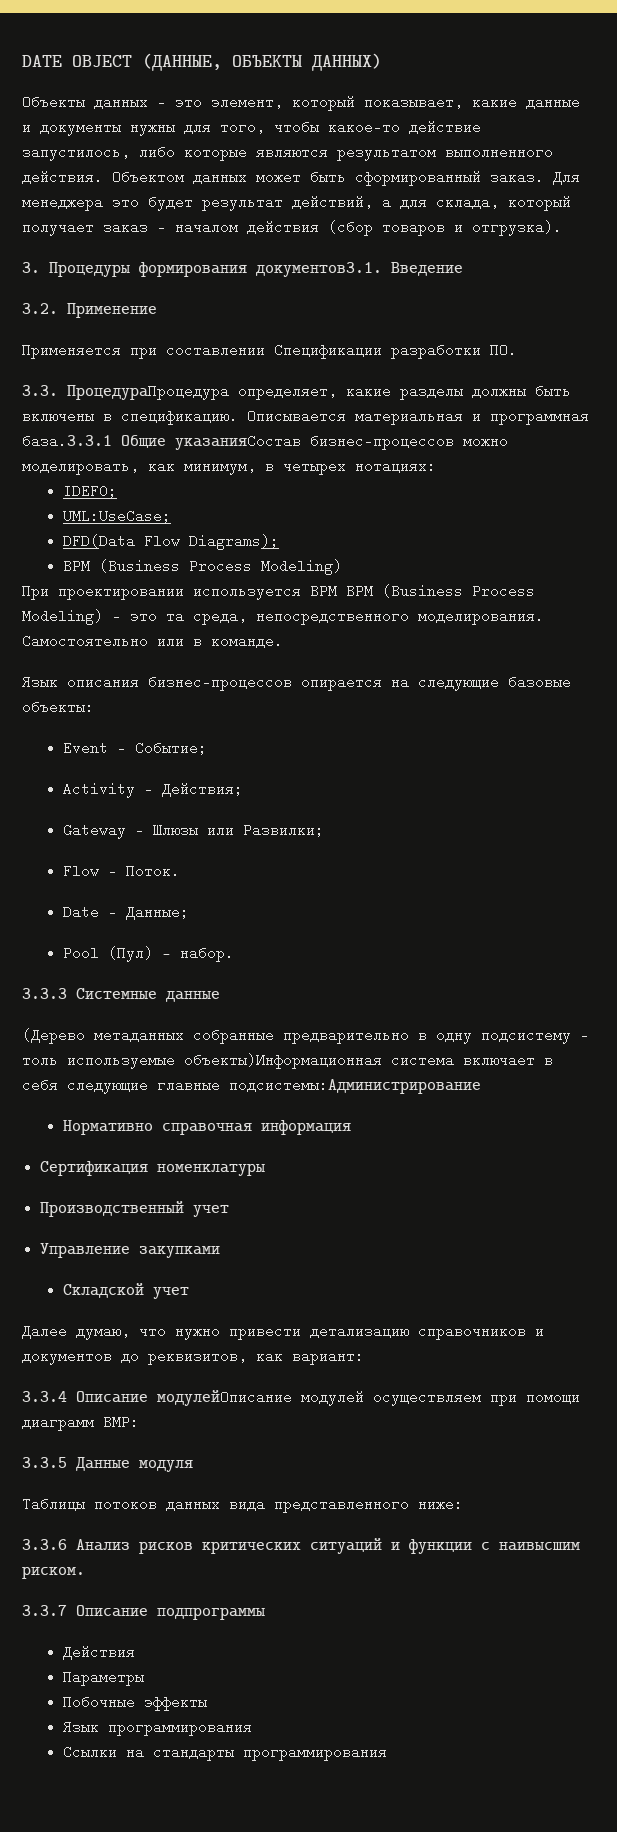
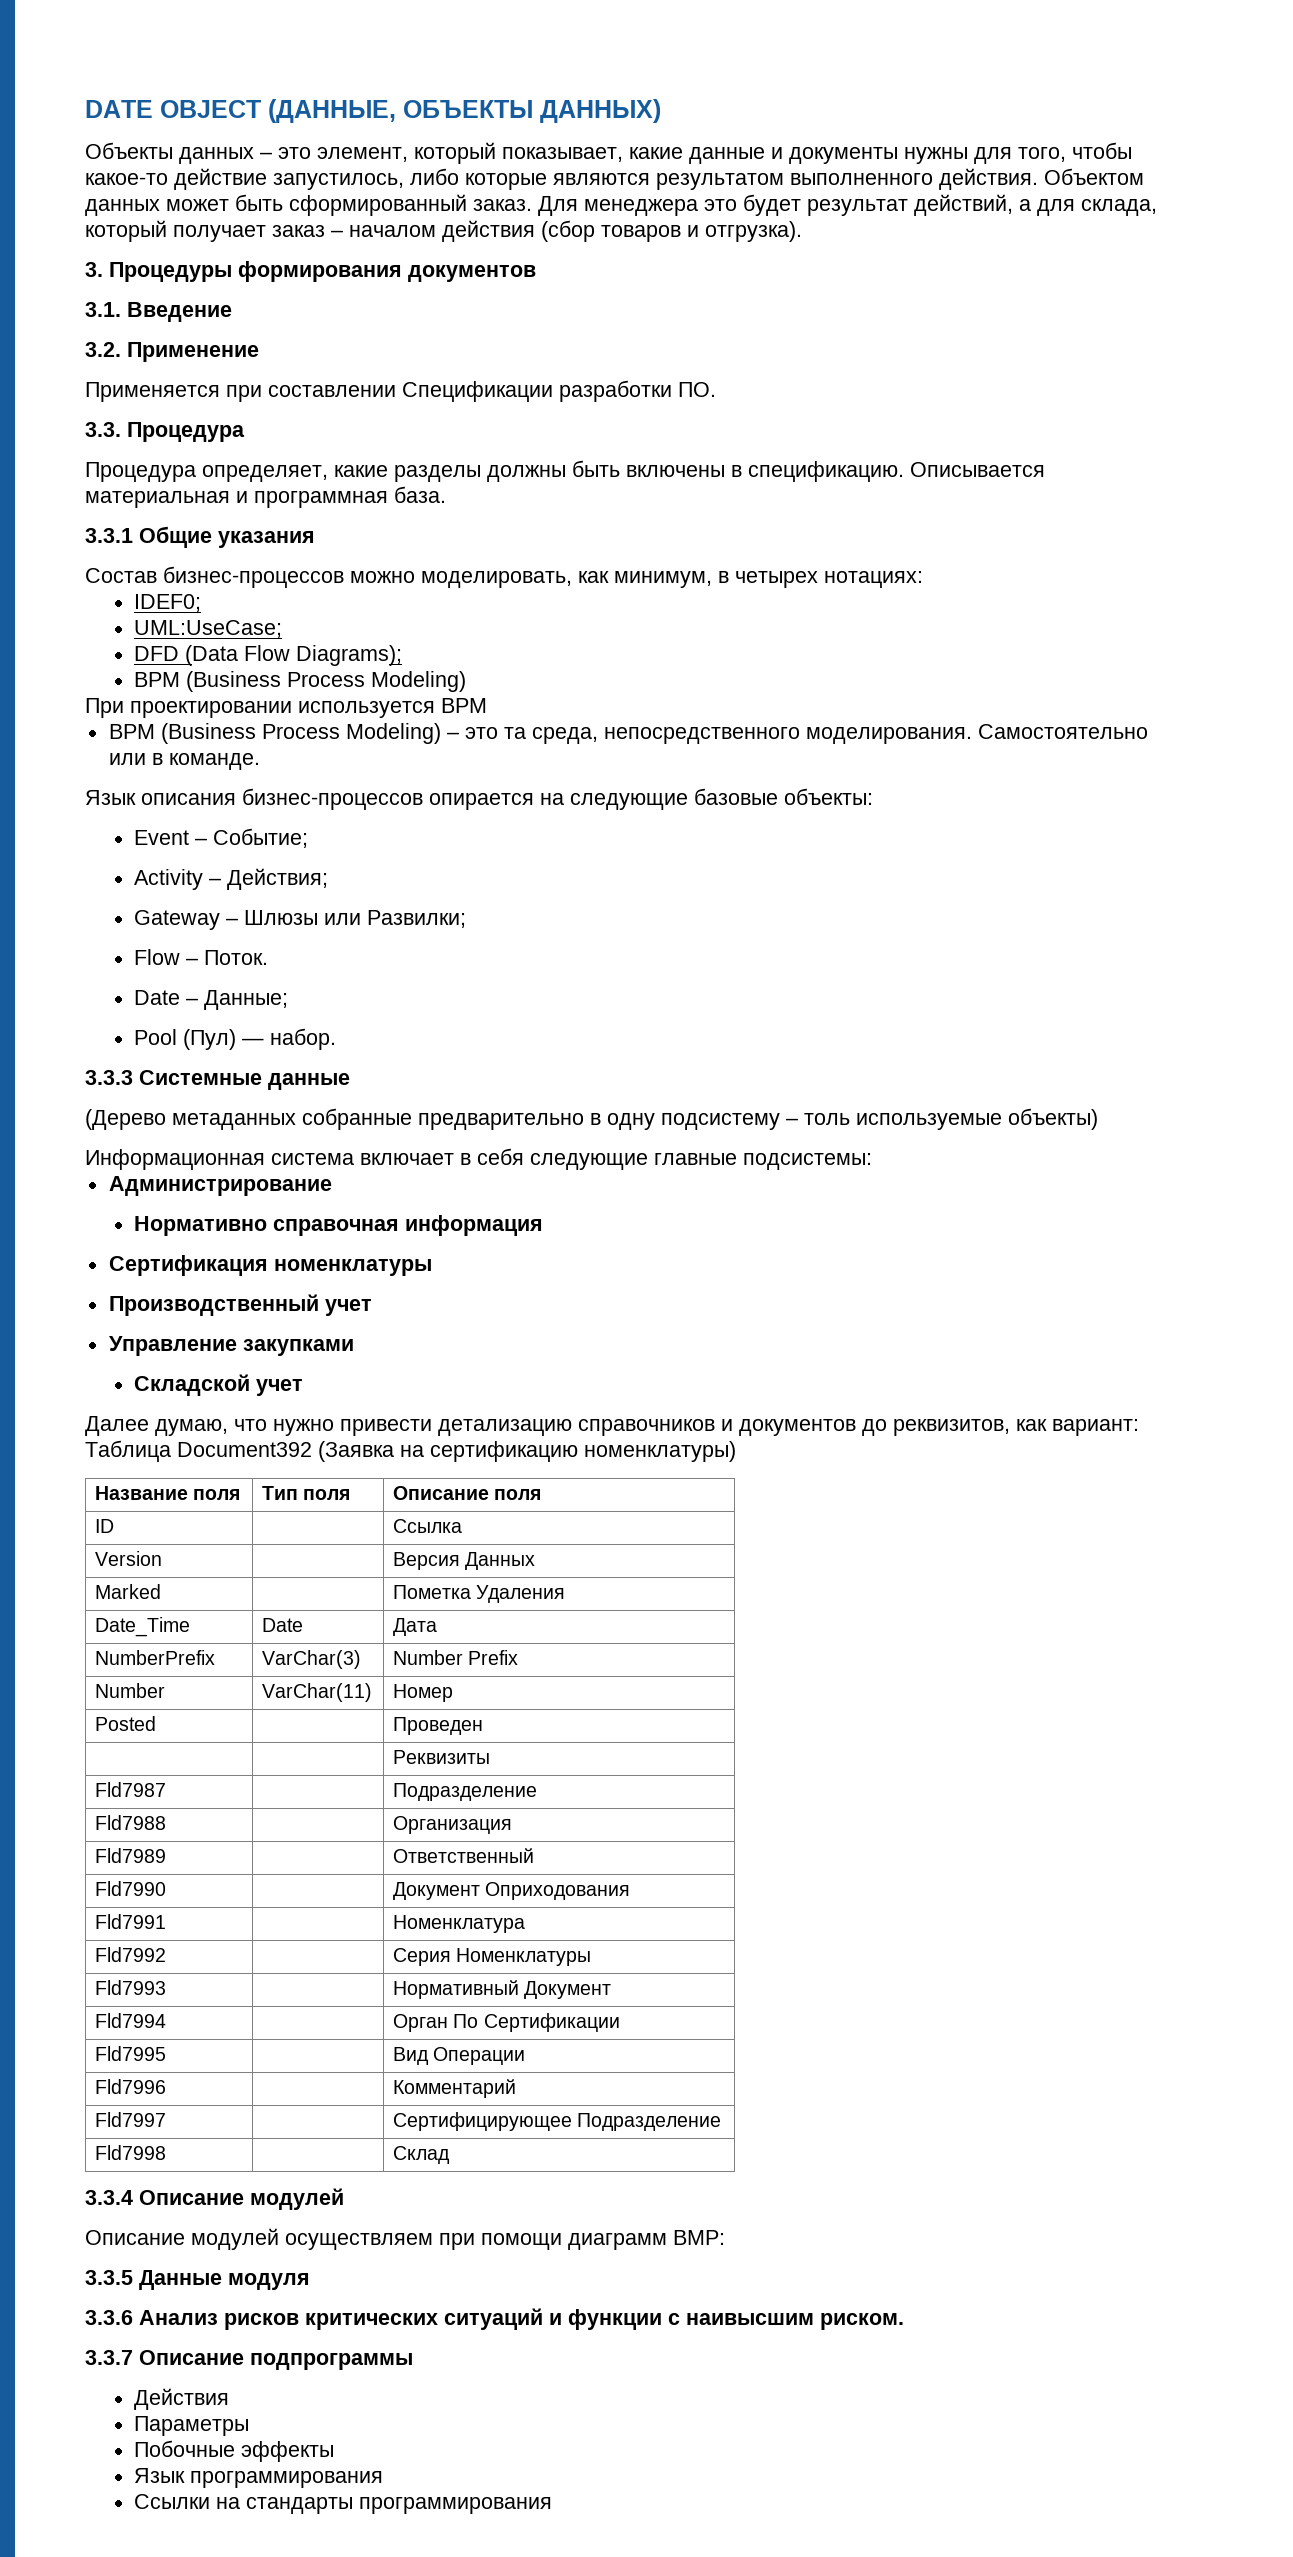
[256,262,382,277] документов3.1. -> [408,265,536,282] [85,302,121,317] документов // 3.1.
[67,382,229,400] ПроцедураПроцедура -> [127,422,245,442] [85,462,196,482] Процедура // Процедура
[22,432,301,450] база.3.3.1 Общие указанияCостав -> [394,486,446,503] [85,526,315,548] [85,568,157,583] база. // 3.3.1 Общие указания // Cостав
[63,534,136,548] DFD(Data -> [133,645,238,666] DFD (Data
(337, 591) none -> (487, 705) //
[184,1051,382,1069] объекты)Информационная -> [1008,1108,1098,1130] [85,1149,265,1170] объекты) // Информационная
[229,1076,481,1094] подсистемы:Администрирование -> [743,1153,872,1170] [108,1176,332,1196] подсистемы: // Администрирование
(364, 1356) none -> [85,1440,736,1462] [94,1486,241,1500] [261,1486,351,1500] [392,1486,542,1500] [94,1519,114,1533] [392,1519,462,1533] [94,1551,162,1566] [392,1552,536,1570] [94,1584,161,1599] [392,1585,566,1603] [94,1617,190,1637] [261,1618,303,1632] [392,1618,437,1636] [94,1650,215,1665] [261,1650,361,1669] [392,1650,519,1665] [94,1683,165,1698] [261,1683,372,1702] [392,1684,453,1702] [94,1716,156,1731] [392,1717,483,1735] [392,1750,490,1764] [94,1782,166,1797] [392,1783,537,1801] [94,1815,166,1830] [392,1816,512,1834] [94,1848,166,1863] [392,1848,534,1863] [94,1881,166,1896] [392,1882,631,1900] [94,1914,166,1929] [392,1915,525,1933] [94,1947,166,1962] [392,1948,592,1966] [94,1980,166,1995] [392,1980,612,1999] [94,2013,166,2028] [392,2013,620,2032] [94,2046,166,2061] [392,2047,526,2065] [94,2079,166,2094] [392,2079,516,2098] [94,2112,166,2127] [392,2112,722,2131] [94,2145,166,2160] [392,2146,450,2164] Таблица Document392 (Заявка на сертификацию номенклатуры) // Название поля | Тип поля | Описание поля // ID | | Ссылка // Version | | Версия Данных // Marked | | Пометка Удаления // Date_Time | Date | Дата // NumberPrefix | VarChar(3) | Number Prefix // Number | VarChar(11) | Номер // Posted | | Проведен // | | Реквизиты // Fld7987 | | Подразделение // Fld7988 | | Организация // Fld7989 | | Ответственный // Fld7990 | | Документ Оприходования // Fld7991 | | Номенклатура // Fld7992 | | Серия Номенклатуры // Fld7993 | | Нормативный Документ // Fld7994 | | Орган По Сертификации // Fld7995 | | Вид Операции // Fld7996 | | Комментарий // Fld7997 | | Сертифицирующее Подразделение // Fld7998 | | Склад
[157,1388,292,1406] модулейОписание -> [250,2188,344,2210] [85,2230,185,2245] модулей // Описание
[22,1495,463,1513] // Таблицы потоков данных вида представленного ниже: -> (310, 2281) none

